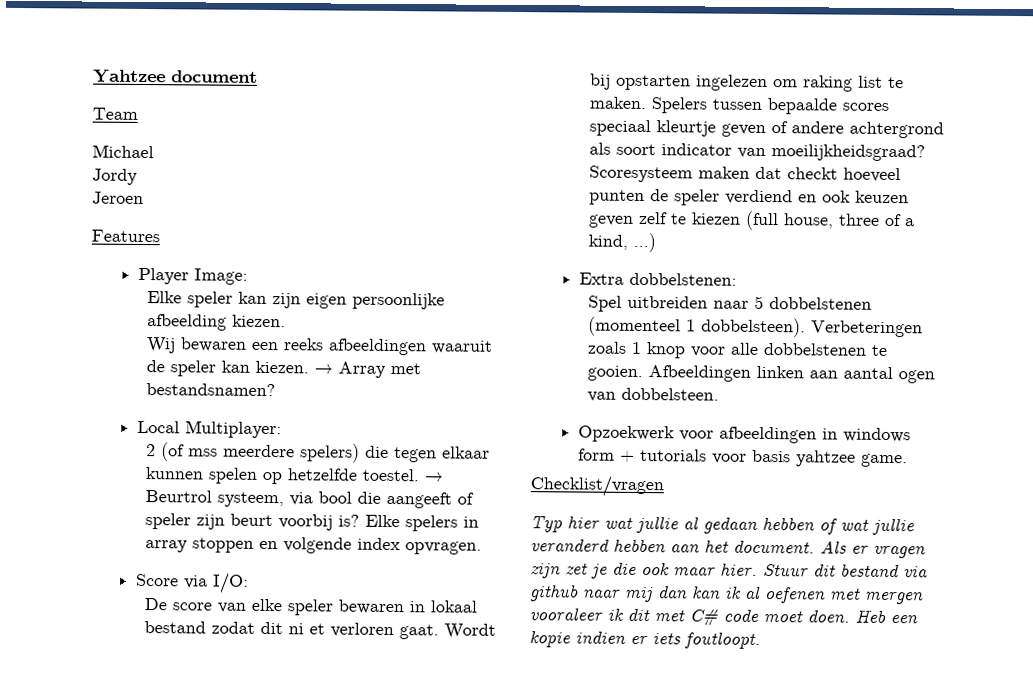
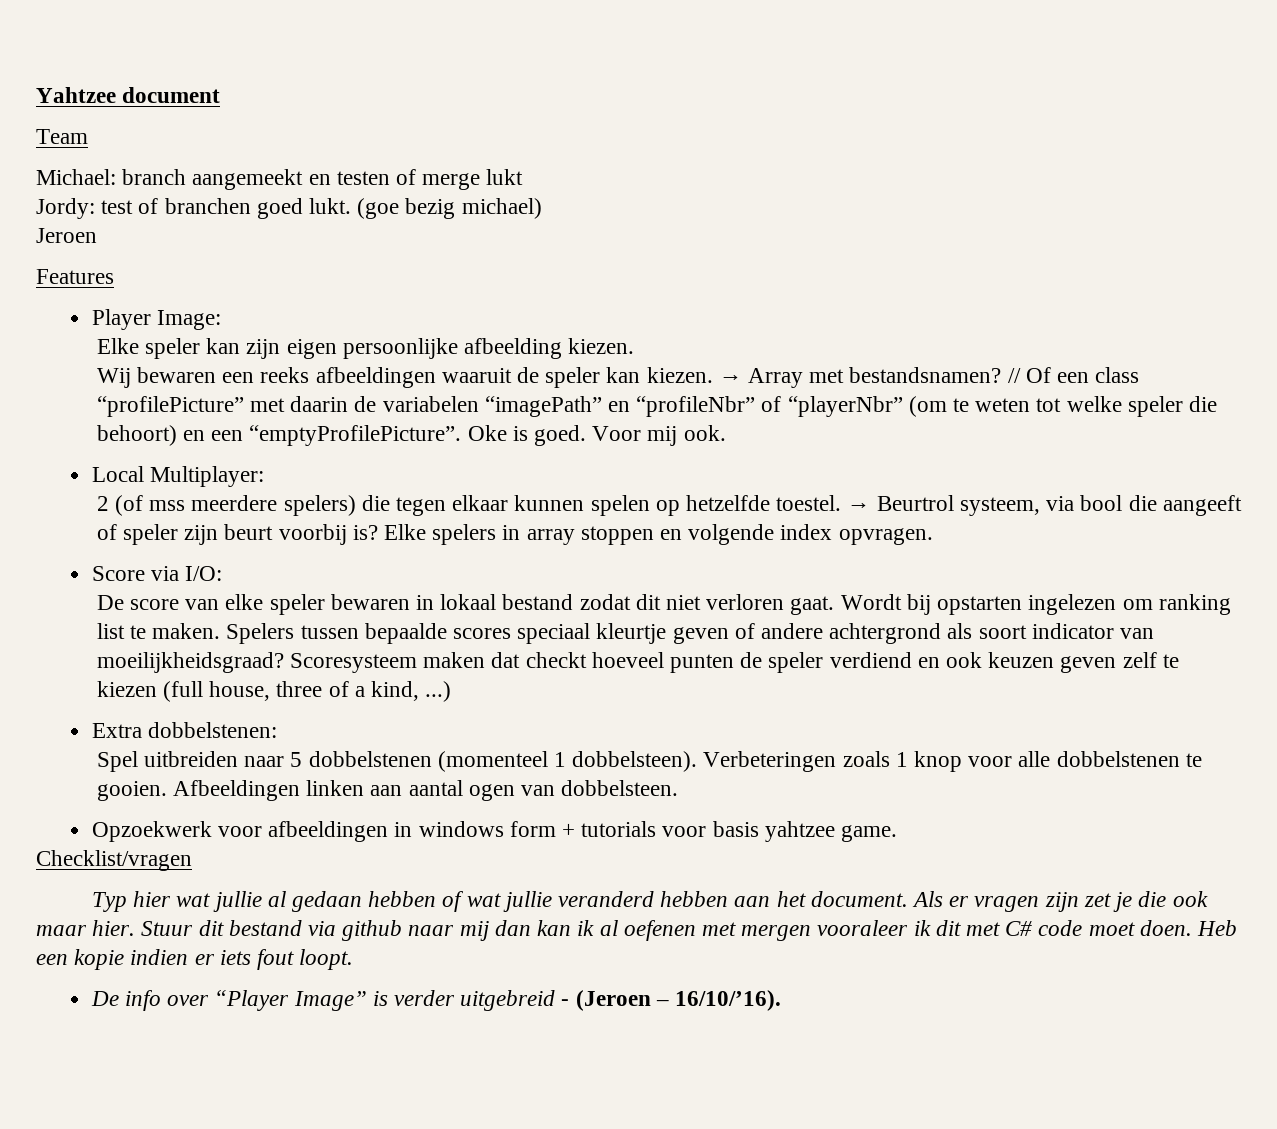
[92,144,154,159] [92,168,138,185] Michael // Jordy -> [36,169,524,190] [36,198,542,219] Michael: branch aangemeekt en testen of merge lukt // Jordy: test of branchen goed lukt. (goe bezig michael)
(276, 390) none -> [1007,367,1140,383] [96,396,1218,417] [96,425,726,446] // Of een class “profilePicture” met daarin de variabelen “imagePath” en “profileNbr” of “playerNbr” (om te weten tot welke speler die behoort) en een “emptyProfilePicture”. Oke is goed. Voor mij ook.
[287,623,325,635] ni et -> [666,595,702,610] niet
[802,75,853,92] raking -> [1158,594,1231,615] ranking
[684,631,761,649] foutloopt. -> [257,949,354,970] [90,990,781,1011] fout loopt. // De info over “Player Image” is verder uitgebreid - (Jeroen – 16/10/’16).

